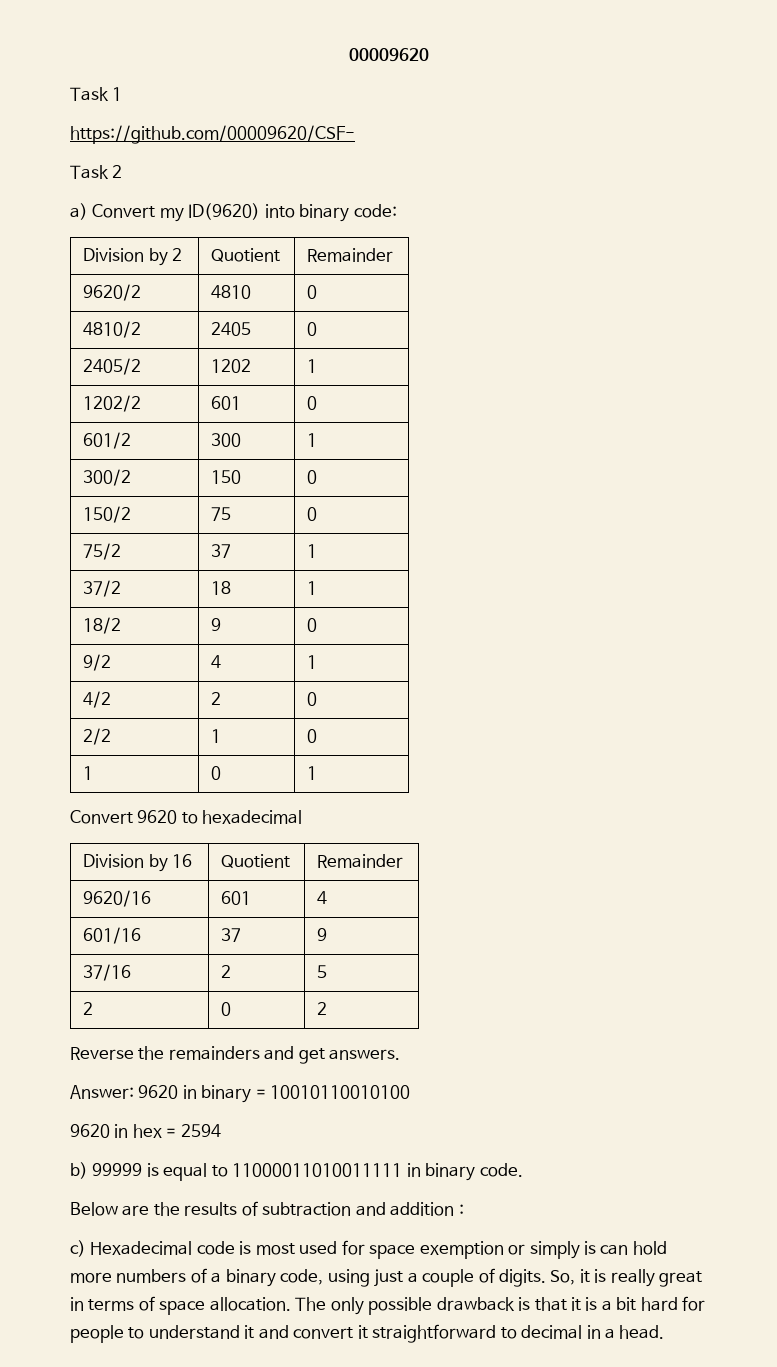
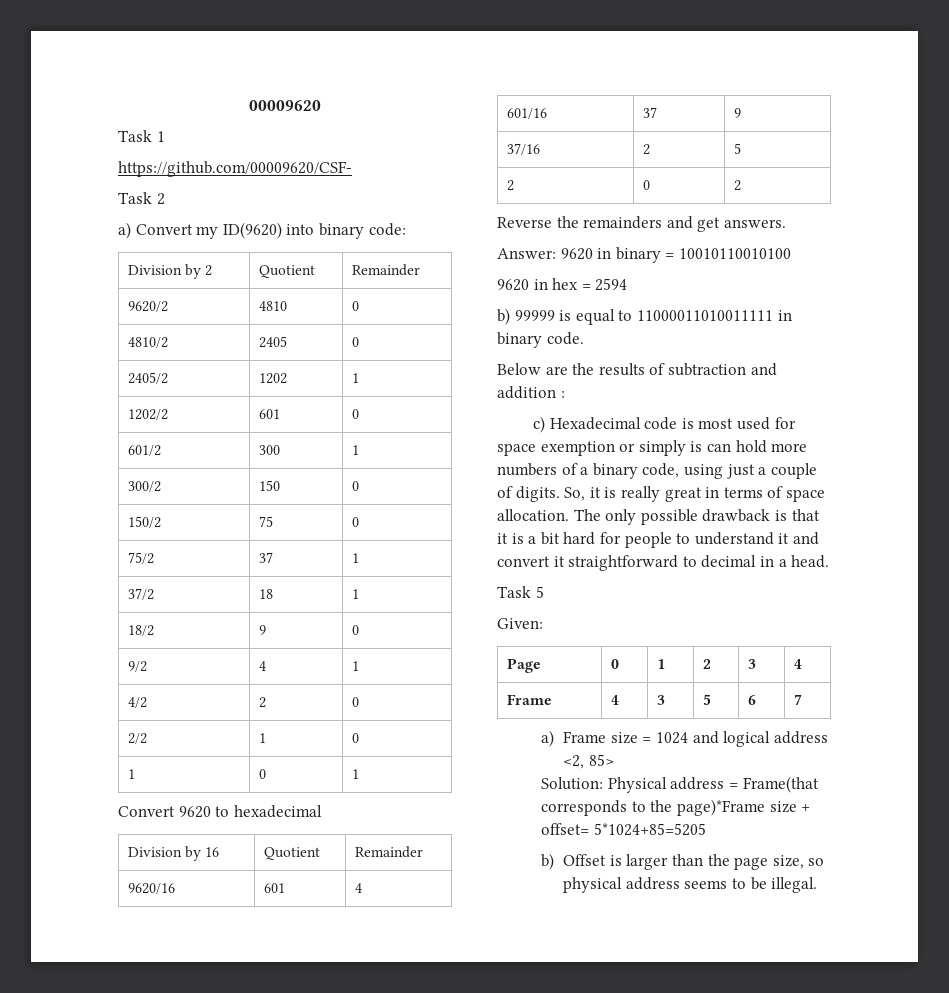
(665, 1332) none -> [497,586,544,598] [497,618,543,629] [506,658,541,673] [610,659,619,669] [656,659,665,669] [702,659,711,669] [747,659,756,669] [793,659,802,669] [506,694,552,705] [610,695,619,705] [656,695,665,705] [702,694,711,705] [747,695,756,705] [793,694,802,705] [541,730,828,747] [563,754,614,769] [541,776,819,793] [541,799,811,816] [541,823,706,836] [541,853,825,870] [563,877,818,893] // Task 5 // Given: // Page | 0 | 1 | 2 | 3 | 4 // Frame | 4 | 3 | 5 | 6 | 7 // a) Frame size = 1024 and logical address <2, 85> // Solution: Physical address = Frame(that corresponds to the page)*Frame size + offset= 5*1024+85=5205 // b) Offset is larger than the page size, so physical address seems to be illegal.

